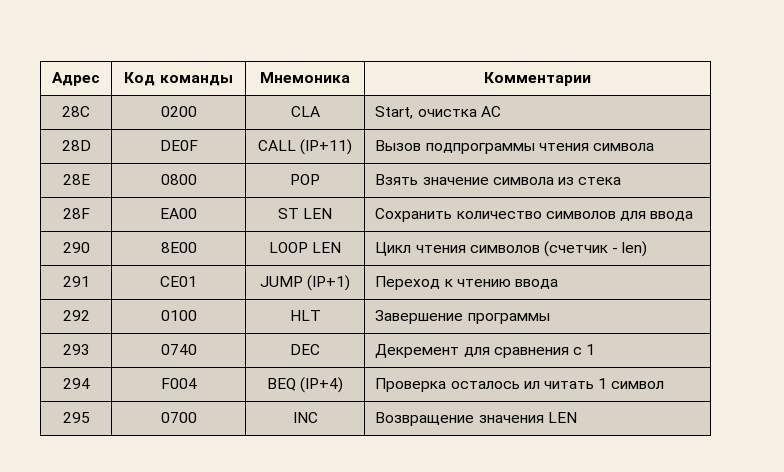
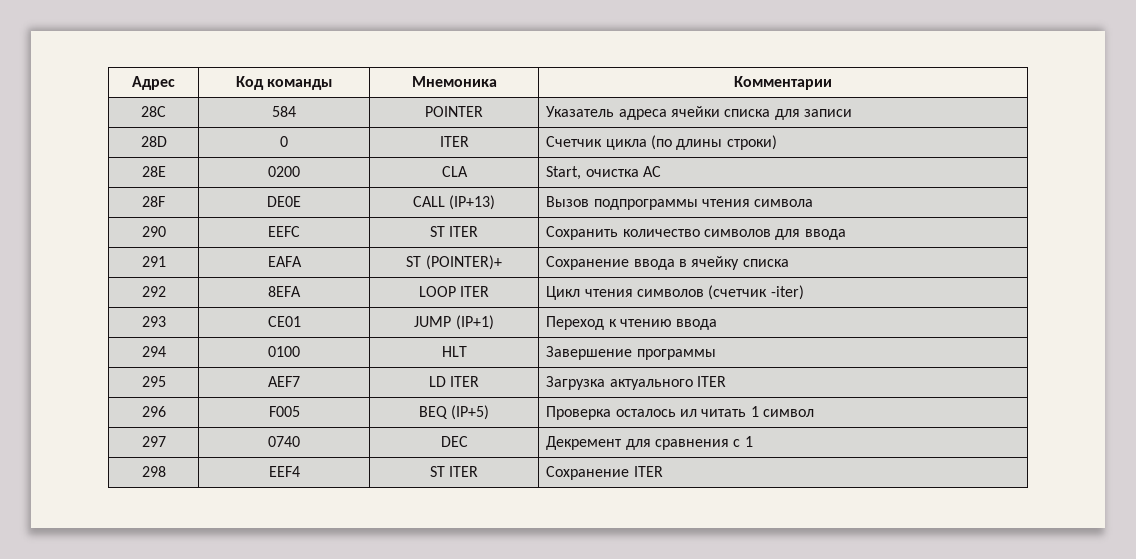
(90, 111) none -> [272,106,296,117] [425,106,483,117] [546,106,853,120] [140,136,167,147] [280,136,288,147] [439,136,469,147] [546,135,777,150] [141,166,166,177] | 584 | POINTER | Указатель адреса ячейки списка для записи // 28D | 0 | ITER | Счетчик цикла (по длины строки) // 28E
[61,140,91,151] [159,140,198,151] 28D | DE0F -> [142,196,165,207] [267,196,301,207] 28F | DE0E
[300,139,353,155] (IP+11) -> [449,195,496,210] (IP+13)
[62,174,90,185] [160,174,197,185] [290,174,320,185] [375,174,622,185] [62,208,90,219] [160,208,197,219] [277,208,333,219] 28E | 0800 | POP | Взять значение символа из стека // 28F | EA00 | ST LEN -> [141,226,166,237] [268,226,300,237] [429,226,479,237] 290 | EEFC | ST ITER
[62,242,90,253] [160,242,197,253] 290 | 8E00 -> [141,256,166,267] [267,256,302,267] [406,255,502,270] [546,256,789,270] [141,286,166,297] [268,286,301,297] 291 | EAFA | ST (POINTER)+ | Сохранение ввода в ячейку списка // 292 | 8EFA
[312,242,342,253] LEN -> [460,286,490,297] ITER
[612,241,648,257] [62,276,90,287] - len) // 291 -> [770,285,804,300] [141,316,166,327] -iter) // 293
[62,310,90,321] 292 -> [141,346,166,357] 294
[62,344,90,355] 293 -> [141,376,166,387] [268,376,300,387] [428,376,480,387] [546,376,727,390] [141,406,166,417] [268,406,300,417] [418,405,490,420] [546,406,815,420] [141,436,166,447] 295 | AEF7 | LD ITER | Загрузка актуального ITER // 296 | F005 | BEQ (IP+5) | Проверка осталось ил читать 1 символ // 297
[62,378,90,389] [160,378,197,389] [266,377,344,393] [375,378,665,392] [62,412,90,423] [160,412,197,423] [292,412,318,423] [375,412,577,426] 294 | F004 | BEQ (IP+4) | Проверка осталось ил читать 1 символ // 295 | 0700 | INC | Возвращение значения LEN -> [141,466,166,477] [268,466,300,477] [429,466,479,477] [546,466,663,480] 298 | EEF4 | ST ITER | Сохранение ITER

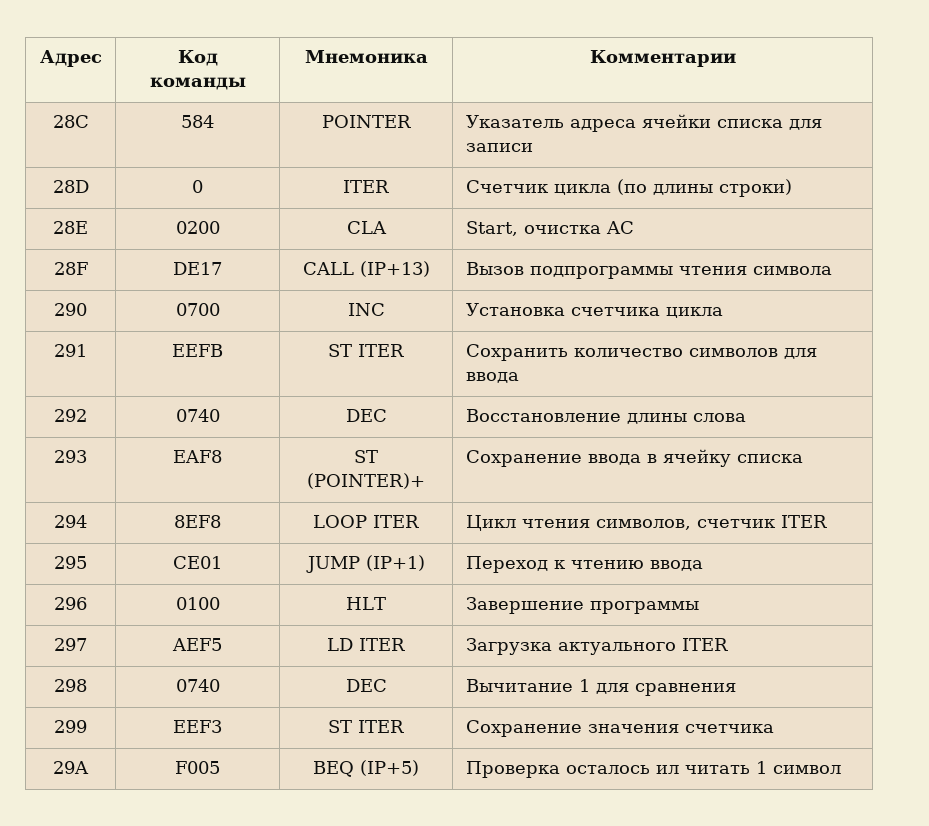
[267,196,301,207] DE0E -> [173,262,222,275] DE17
[268,226,300,237] EEFC -> [175,303,220,316] [347,303,385,316] [465,303,723,318] [54,344,87,357] [172,344,223,357] 0700 | INC | Установка счетчика цикла // 291 | EEFB
[141,256,166,267] [267,256,302,267] 291 | EAFA -> [54,409,87,422] [175,409,220,422] [345,409,387,422] [465,409,746,424] [54,450,87,463] [173,450,222,463] 292 | 0740 | DEC | Восстановление длины слова // 293 | EAF8
[141,286,166,297] [268,286,301,297] 292 | 8EFA -> [54,515,87,528] [174,515,221,528] 294 | 8EF8
[637,285,804,300] [141,316,166,327] символов (счетчик -iter) // 293 -> [595,515,827,530] [54,556,87,569] символов, счетчик ITER // 295
[141,346,166,357] 294 -> [54,597,87,610] 296
[141,376,166,387] [268,376,300,387] 295 | AEF7 -> [54,638,87,651] [172,638,222,651] 297 | AEF5
[141,406,166,417] 296 -> [54,679,87,692] [175,679,220,692] [345,679,387,692] [465,679,736,696] [54,720,87,733] [173,720,222,733] [328,720,404,733] [465,720,774,737] [53,761,89,774] 298 | 0740 | DEC | Вычитание 1 для сравнения // 299 | EEF3 | ST ITER | Сохранение значения счетчика // 29A
[141,436,166,447] [268,436,300,447] [440,436,468,447] [546,436,753,450] [141,466,166,477] [268,466,300,477] [429,466,479,477] [546,466,663,480] // 297 | 0740 | DEC | Декремент для сравнения с 1 // 298 | EEF4 | ST ITER | Сохранение ITER -> (841, 769) none

